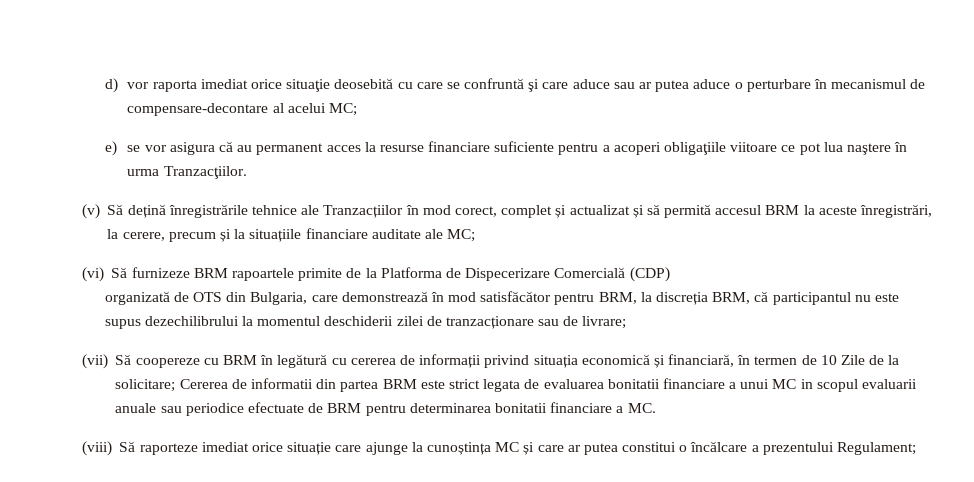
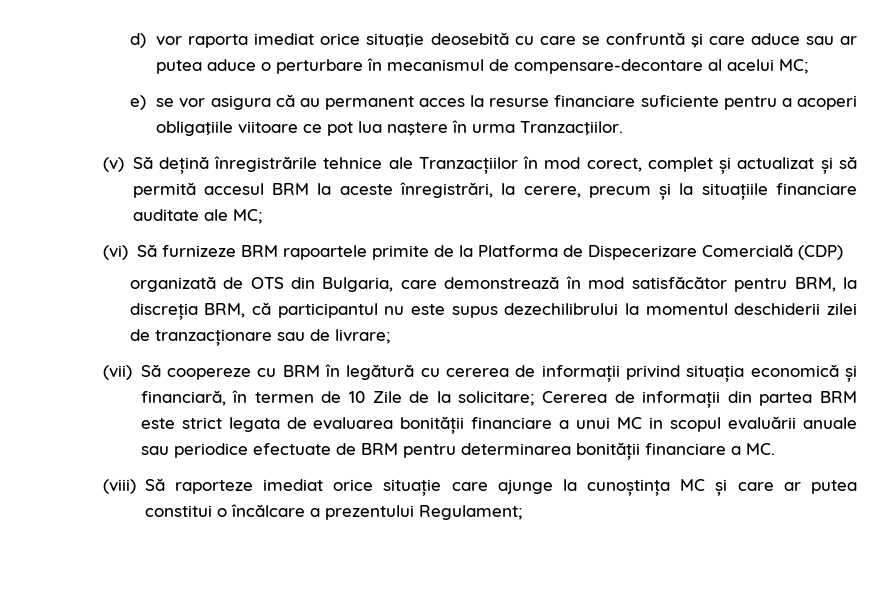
[251,378,314,389] informatii -> [642,391,721,408] informații
[607,379,660,389] bonitatii -> [400,416,465,434] bonității
[861,379,917,389] evaluarii -> [728,416,797,430] evaluării
[494,403,547,413] bonitatii -> [575,442,640,460] bonității

